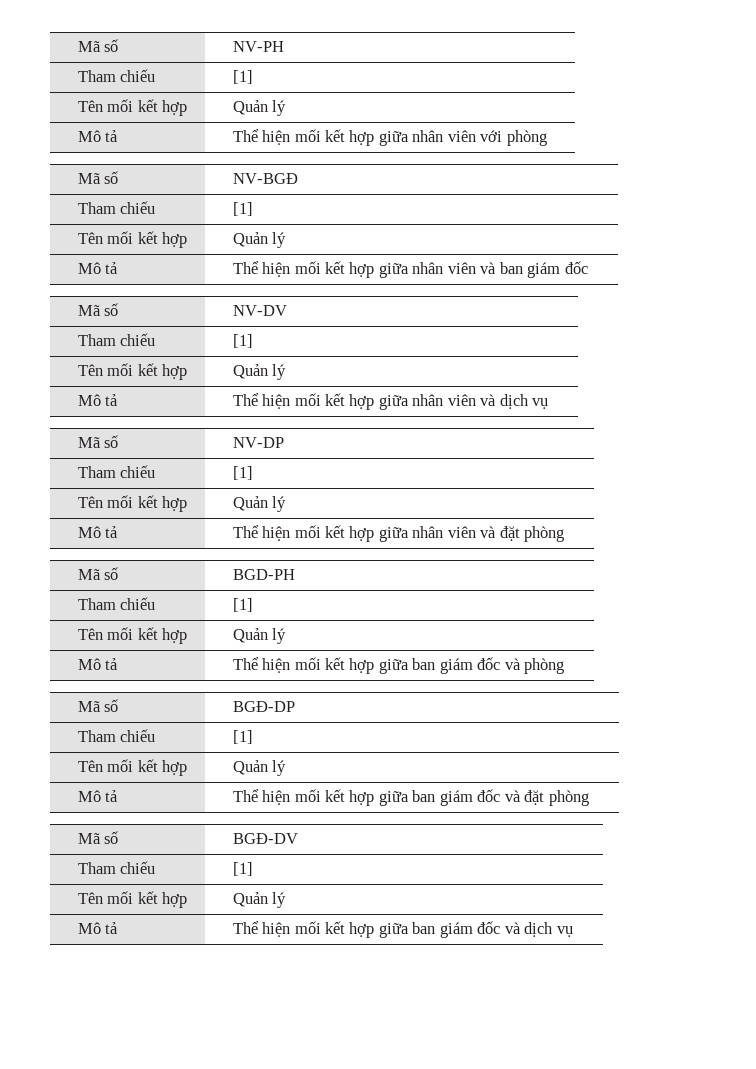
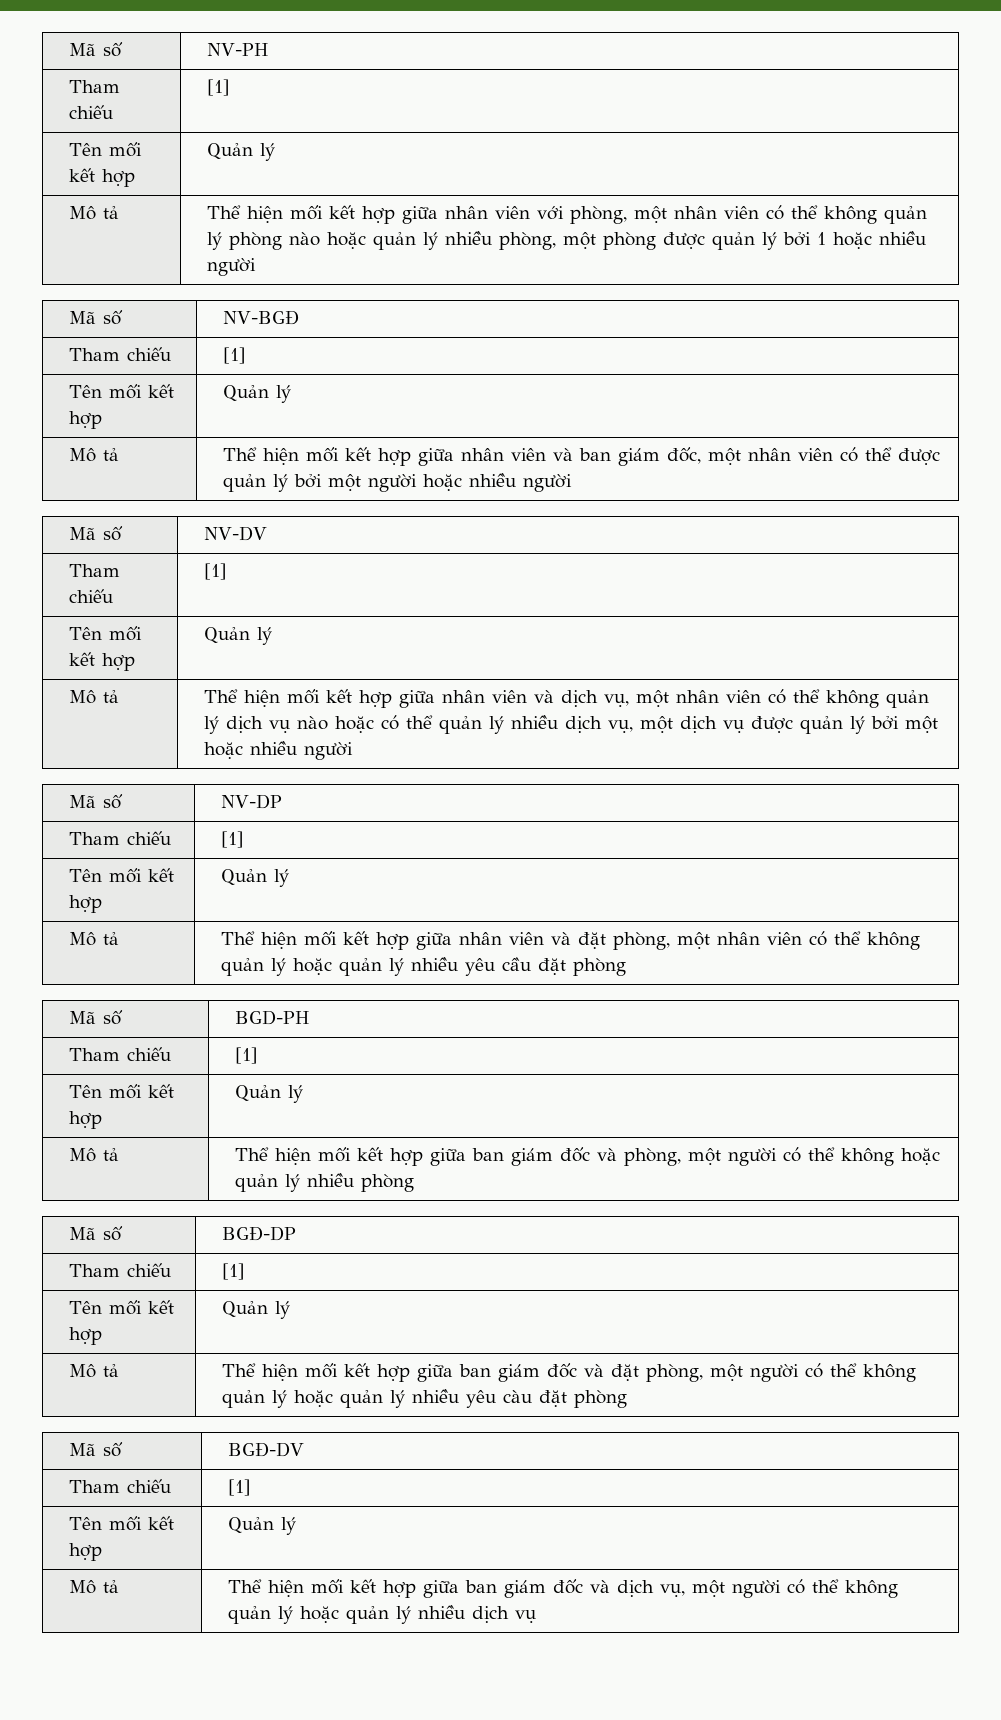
[506,130,547,146] phòng -> [570,205,928,224] [207,231,927,250] [207,258,257,276] phòng, một nhân viên có thể không quản lý phòng nào hoặc quản lý nhiều phòng, một phòng được quản lý bởi 1 hoặc nhiều người
[564,261,588,274] đốc -> [667,447,941,466] [223,473,573,492] đốc, một nhân viên có thể được quản lý bởi một người hoặc nhiều người
[532,398,549,409] vụ -> [604,689,930,708] [204,715,939,734] [204,741,354,760] vụ, một nhân viên có thể không quản lý dịch vụ nào hoặc có thể quản lý nhiều dịch vụ, một dịch vụ được quản lý bởi một hoặc nhiều người
(520, 533) none -> [613,931,921,950] [221,957,567,976] phòng, một nhân viên có thể không quản lý hoặc quản lý nhiều yêu cầu đặt
(521, 664) none -> [624,1147,941,1166] [235,1173,355,1192] phòng, một người có thể không hoặc quản lý nhiều
(545, 797) none -> [646,1363,917,1382] [222,1389,568,1408] phòng, một người có thể không quản lý hoặc quản lý nhiều yêu càu đặt
(554, 929) none -> [660,1579,899,1598] [228,1605,510,1624] vụ, một người có thể không quản lý hoặc quản lý nhiều dịch

